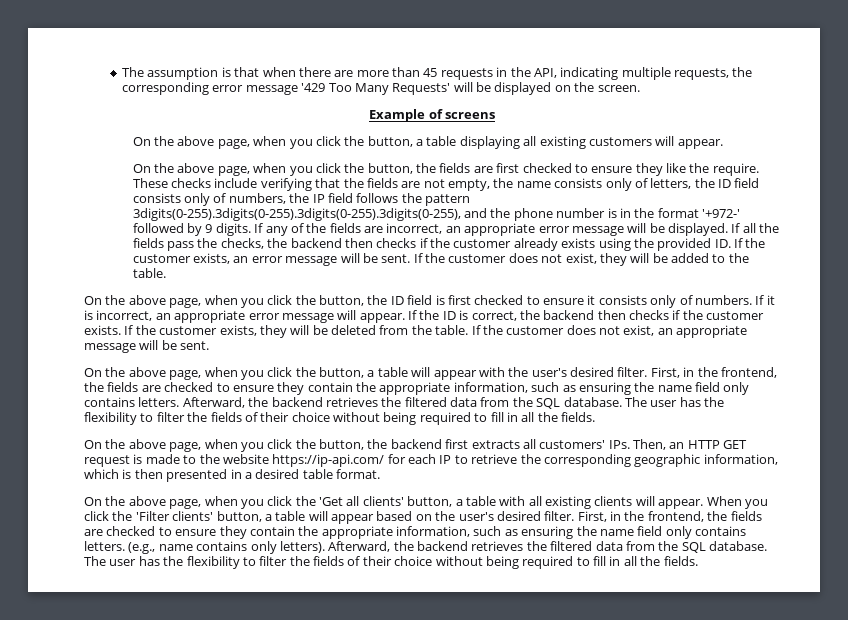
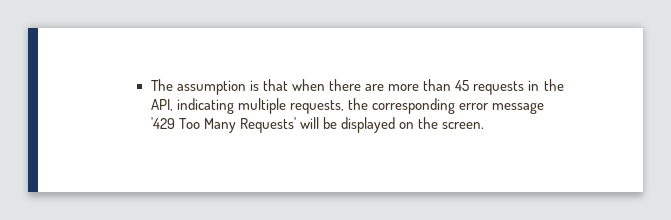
[369,109,495,122] [132,136,723,149] [132,163,759,176] [132,178,760,191] [132,193,471,206] [132,208,741,221] [132,223,780,236] [132,238,766,251] [132,253,749,266] [132,268,166,278] [84,295,775,308] [84,310,765,323] [84,325,748,338] [84,340,210,353] [84,367,777,380] [84,382,750,395] [84,397,724,409] [84,412,595,425] [84,439,748,452] [84,454,778,467] [84,469,380,482] [84,496,768,509] [84,511,762,524] [84,526,746,539] [84,541,767,554] [84,556,698,569] // Example of screens // On the above page, when you click the button, a table displaying all existing customers will appear. // On the above page, when you click the button, the fields are first checked to ensure they like the require. These checks include verifying that the fields are not empty, the name consists only of letters, the ID field consists only of numbers, the IP field follows the pattern 3digits(0-255).3digits(0-255).3digits(0-255).3digits(0-255), and the phone number is in the format '+972-' followed by 9 digits. If any of the fields are incorrect, an appropriate error message will be displayed. If all the fields pass the checks, the backend then checks if the customer already exists using the provided ID. If the customer exists, an error message will be sent. If the customer does not exist, they will be added to the table. // On the above page, when you click the button, the ID field is first checked to ensure it consists only of numbers. If it is incorrect, an appropriate error message will appear. If the ID is correct, the backend then checks if the customer exists. If the customer exists, they will be deleted from the table. If the customer does not exist, an appropriate message will be sent. // On the above page, when you click the button, a table will appear with the user's desired filter. First, in the frontend, the fields are checked to ensure they contain the appropriate information, such as ensuring the name field only contains letters. Afterward, the backend retrieves the filtered data from the SQL database. The user has the flexibility to filter the fields of their choice without being required to fill in all the fields. // On the above page, when you click the button, the backend first extracts all customers' IPs. Then, an HTTP GET request is made to the website https://ip-api.com/ for each IP to retrieve the corresponding geographic information, which is then presented in a desired table format. // On the above page, when you click the 'Get all clients' button, a table with all existing clients will appear. When you click the 'Filter clients' button, a table will appear based on the user's desired filter. First, in the frontend, the fields are checked to ensure they contain the appropriate information, such as ensuring the name field only contains letters. (e.g., name contains only letters). Afterward, the backend retrieves the filtered data from the SQL database. The user has the flexibility to filter the fields of their choice without being required to fill in all the fields. -> (485, 125) none

